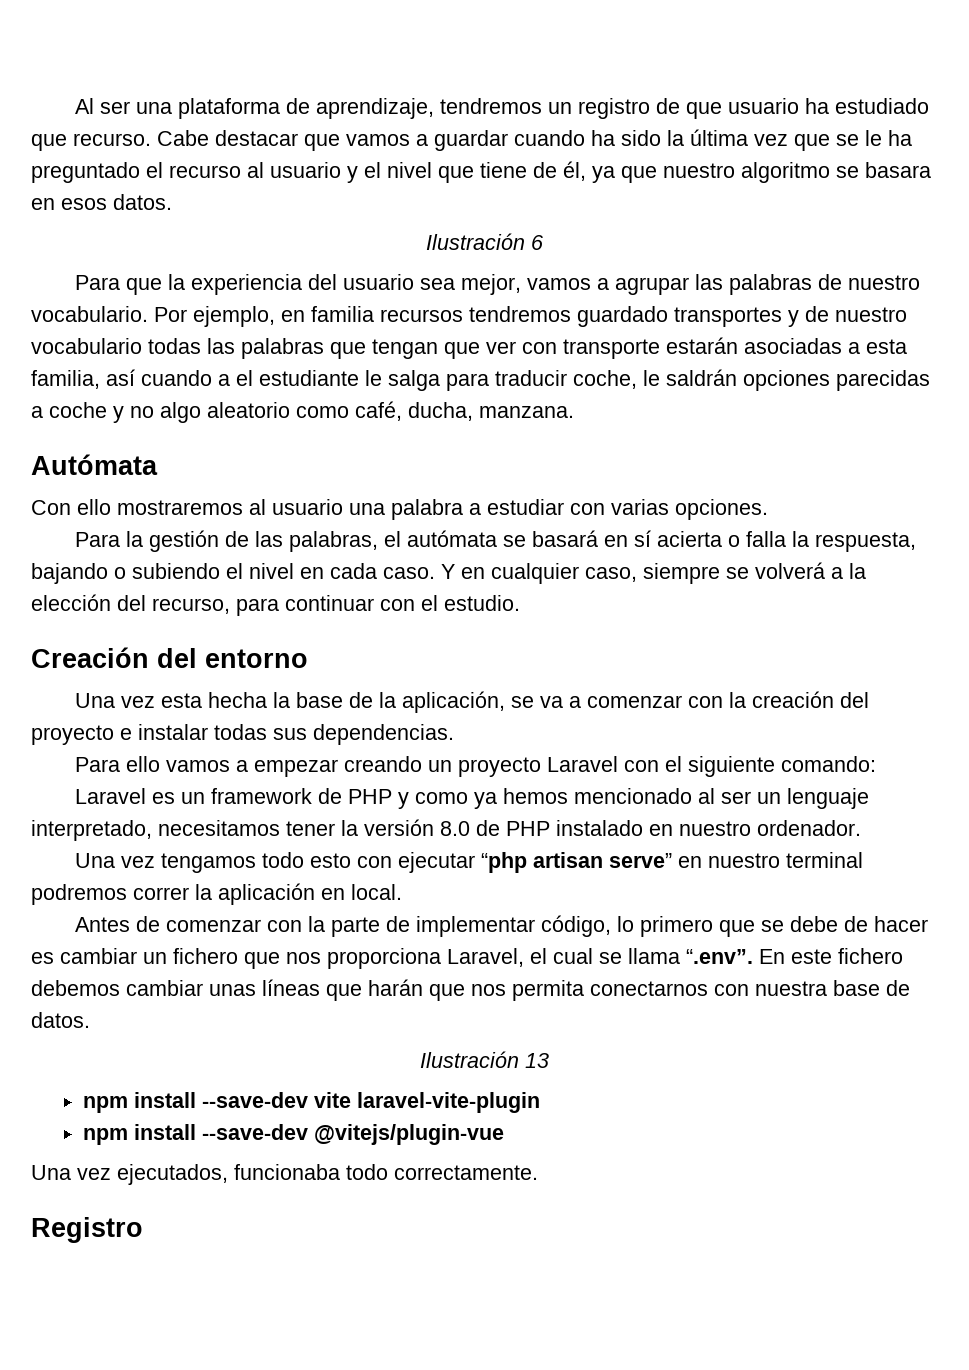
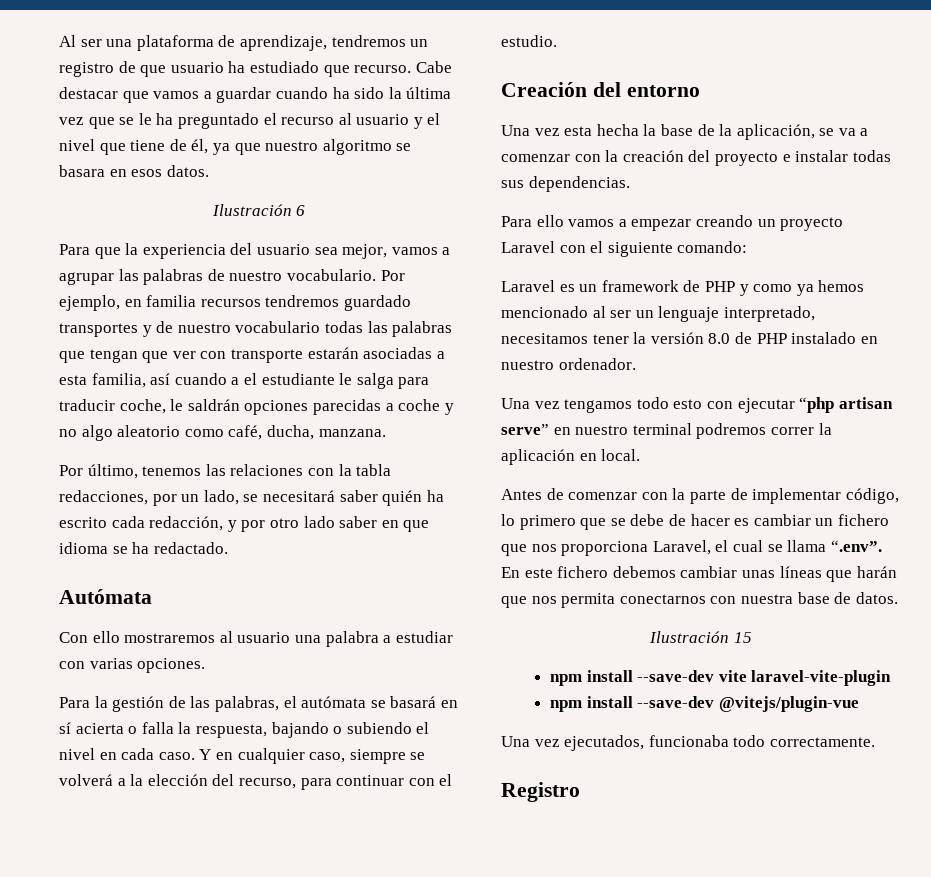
(574, 412) none -> [59,464,392,479] [59,490,444,506] [59,516,430,532] [59,542,228,554] // Por último, tenemos las relaciones con la tabla redacciones, por un lado, se necesitará saber quién ha escrito cada redacción, y por otro lado saber en que idioma se ha redactado.
[525,1053,549,1068] 13 -> [733,632,752,643] 15

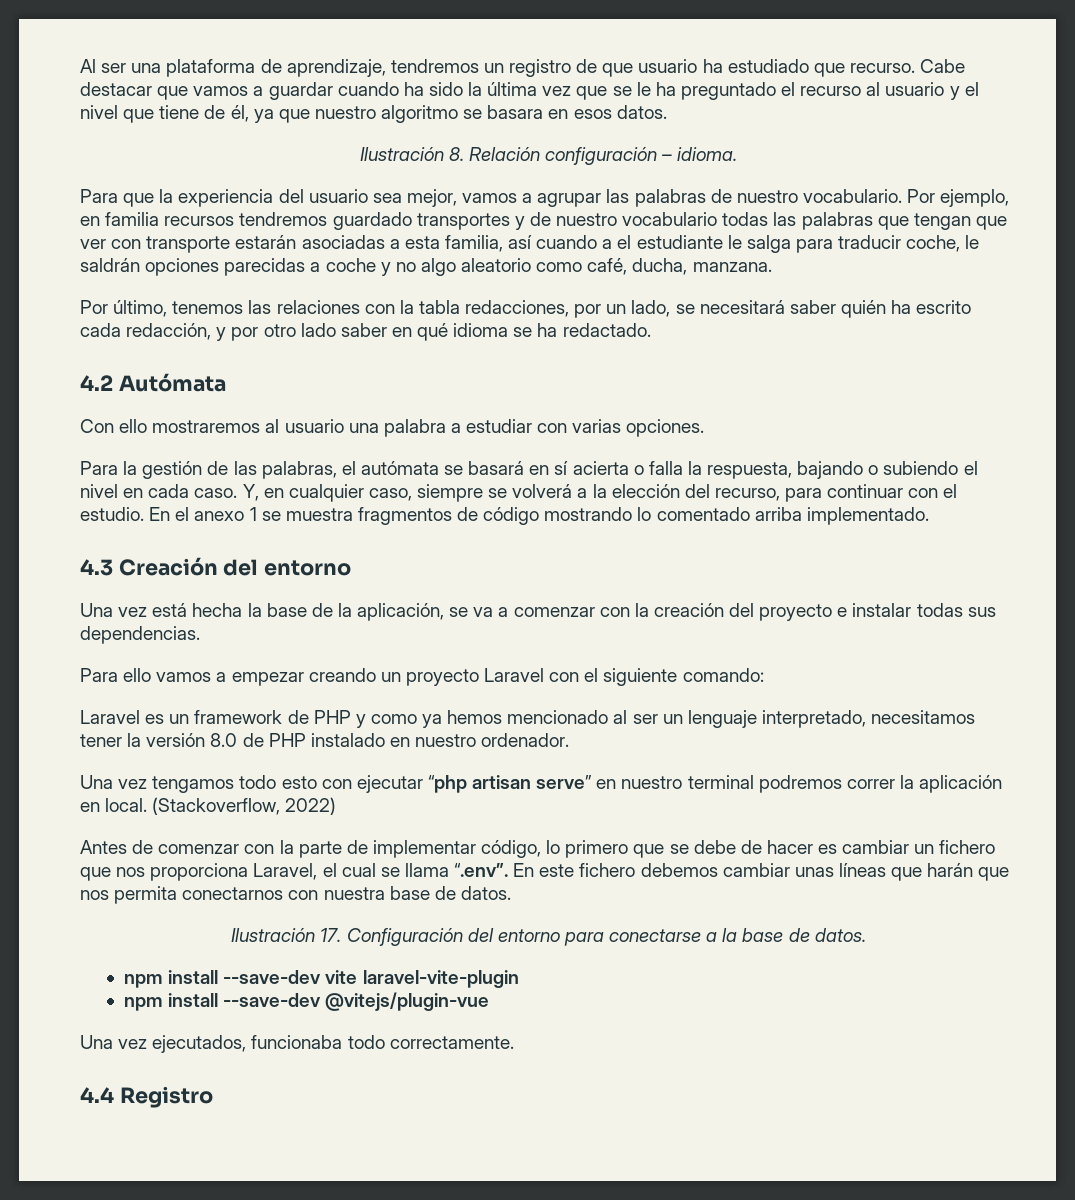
[296,205,306,216] 6 -> [448,146,738,165] 8. Relación configuración – idioma.
[403,520,430,532] que -> [417,323,449,341] qué
(228, 548) none -> [80,375,113,391] 4.2
[199,749,212,760] Y -> [242,484,259,501] Y,
(557, 41) // -> [149,507,929,525] [80,559,113,576] En el anexo 1 se muestra fragmentos de código mostrando lo comentado arriba implementado. // 4.3
[564,126,593,136] esta -> [152,603,188,617] está
(641, 455) none -> [152,797,337,815] (Stackoverflow, 2022)
[733,632,752,643] 15 -> [320,927,866,946] 17. Configuración del entorno para conectarse a la base de datos.
(875, 742) none -> [80,1087,114,1103] 4.4

